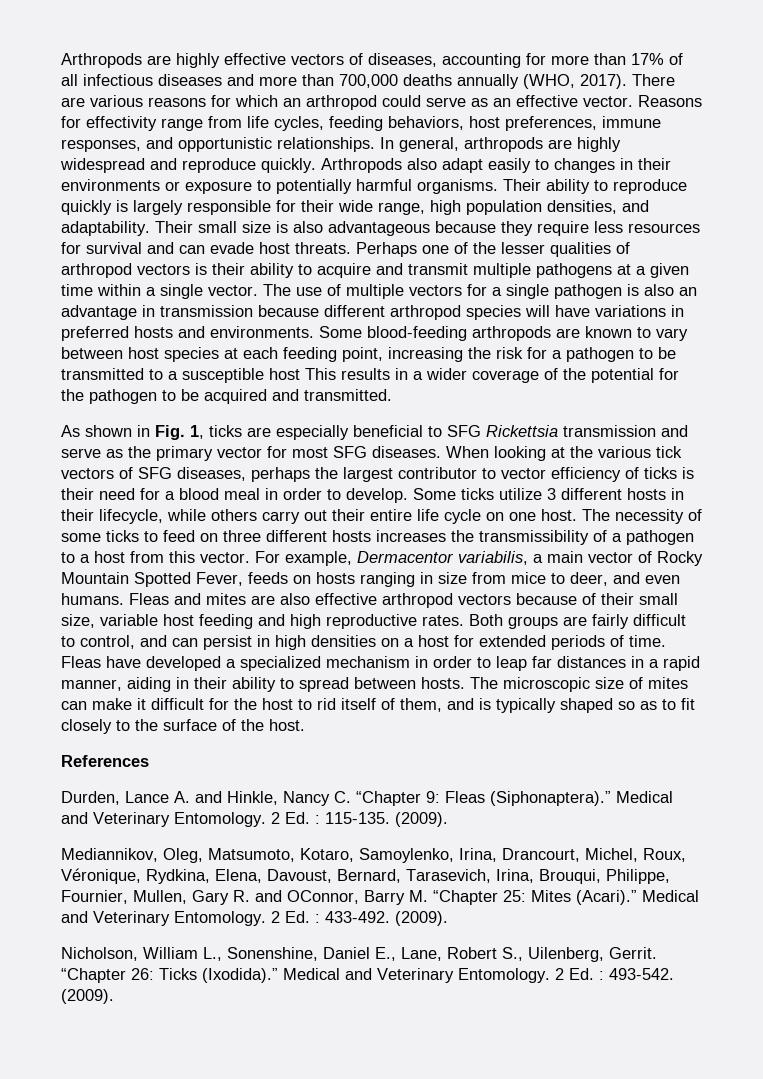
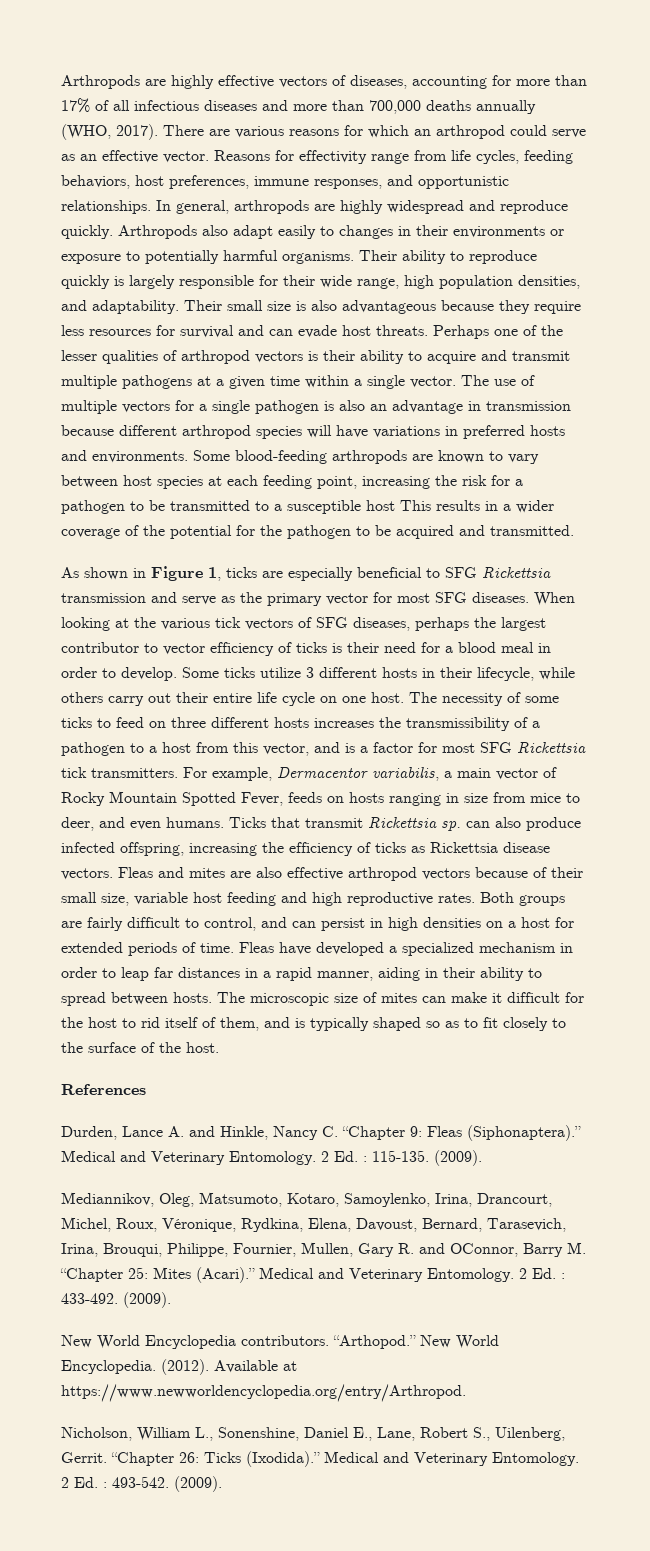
[155,425,185,440] Fig. -> [151,566,203,581] Figure
[200,552,250,563] vector. -> [263,742,586,756] [61,767,178,778] vector, and is a factor for most SFG Rickettsia tick transmitters.
(124, 599) none -> [229,817,581,831] [61,842,550,856] [61,868,113,880] Ticks that transmit Rickettsia sp. can also produce infected offspring, increasing the efficiency of ticks as Rickettsia disease vectors.
(448, 918) none -> [61,1335,499,1349] [61,1359,297,1375] [61,1384,466,1402] // New World Encyclopedia contributors. “Arthopod.” New World Encyclopedia. (2012). Available at https://www.newworldencyclopedia.org/entry/Arthropod.

